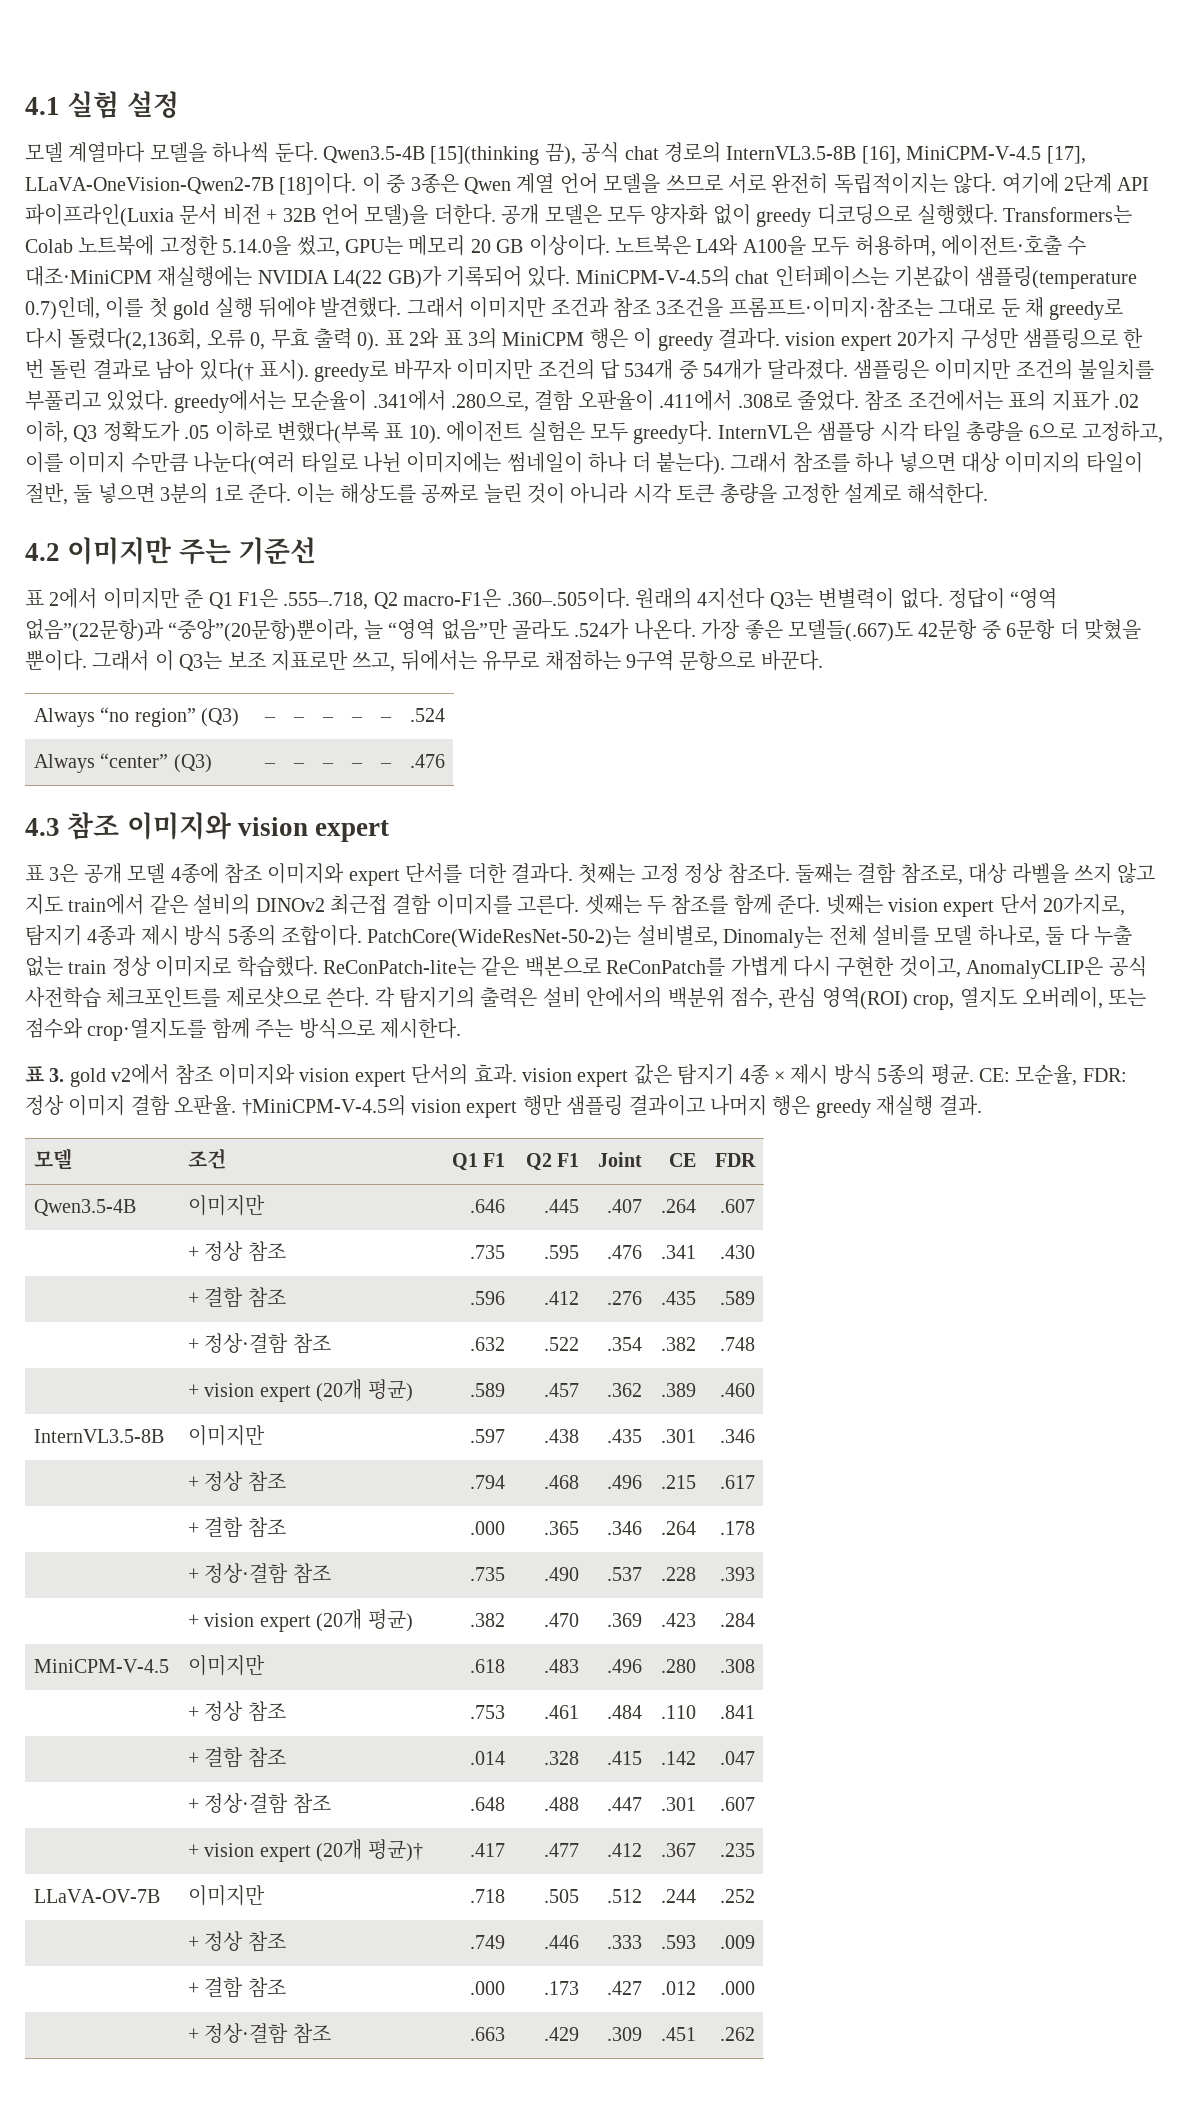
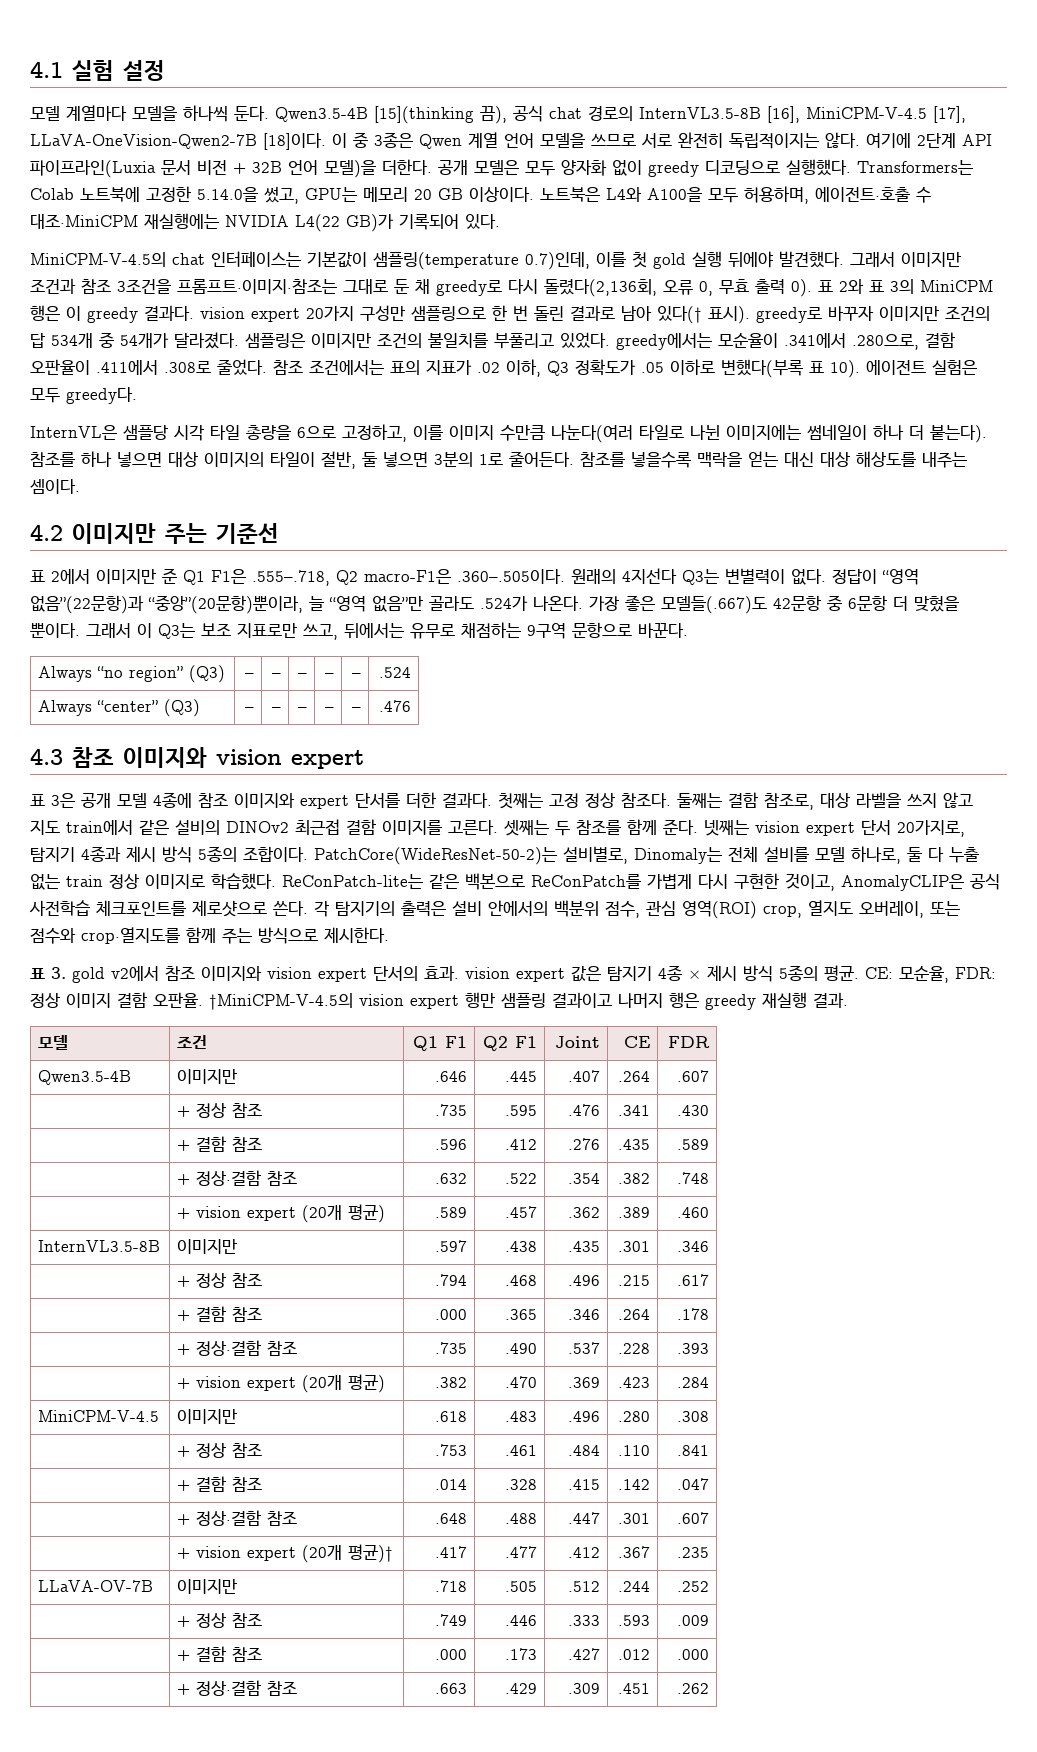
(571, 276) none -> (500, 221) //
(713, 432) none -> (137, 395) //
[730,452,788,473] 그래서 -> (987, 434) none
[248,483,988,504] 준다. 이는 해상도를 공짜로 늘린 것이 아니라 시각 토큰 총량을 고정한 설계로 해석한다. -> [509,451,967,468] [30,479,80,494] 줄어든다. 참조를 넣을수록 맥락을 얻는 대신 대상 해상도를 내주는 셈이다.

